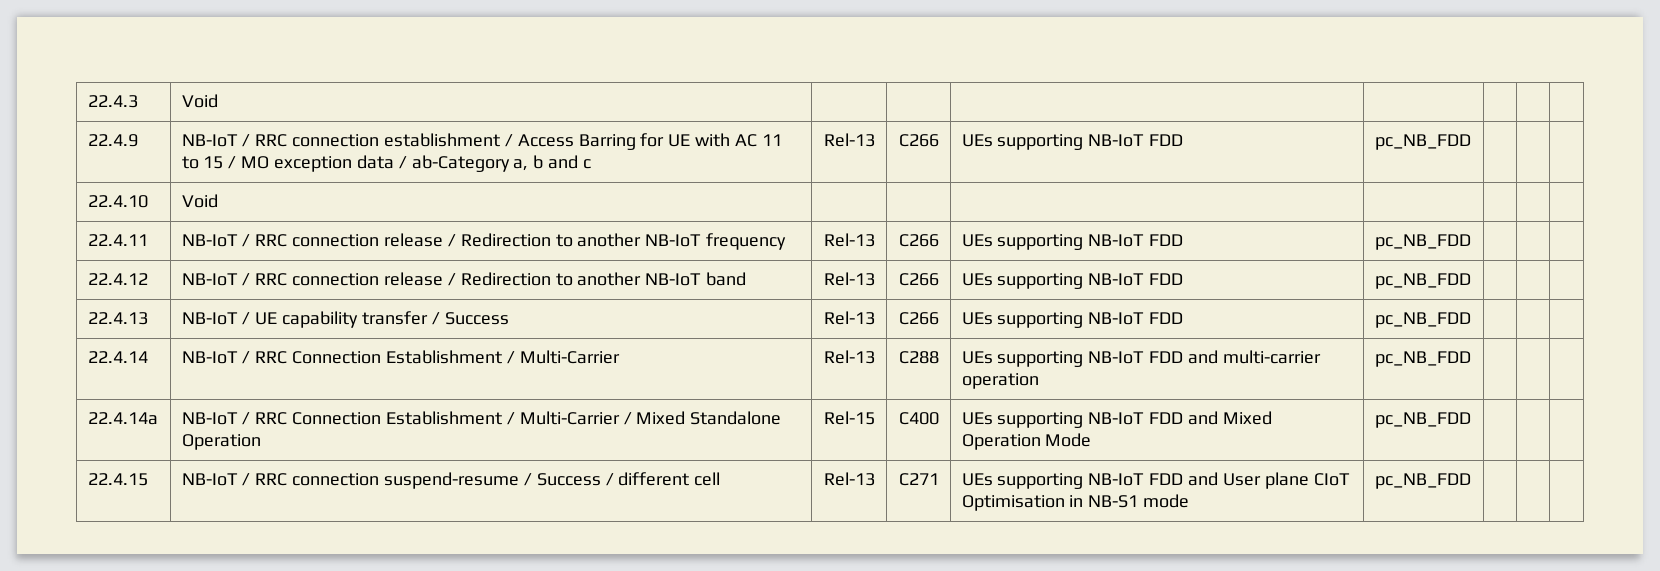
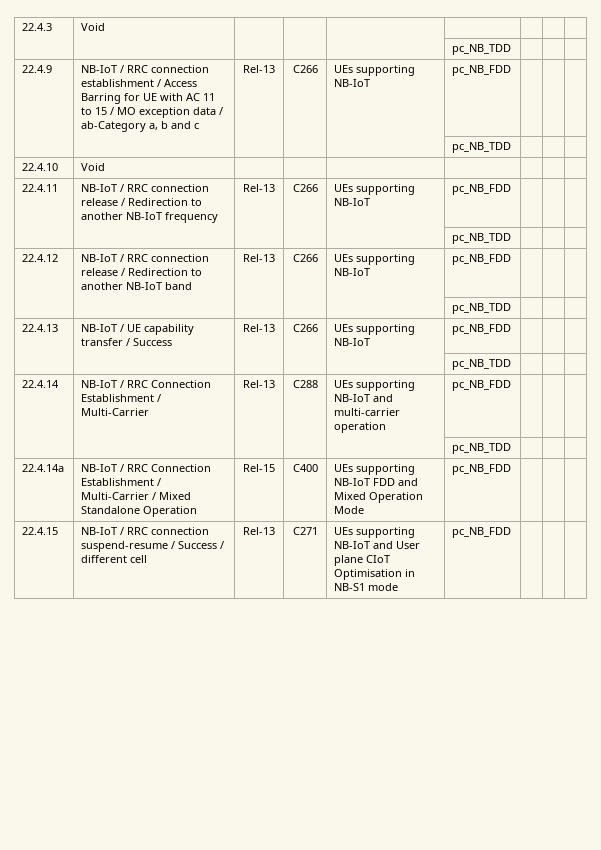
(218, 101) none -> [452,44,512,55] // | | | | | pc_NB_TDD | | |
[1149,134,1184,146] [1374,134,1471,150] FDD | pc_NB_FDD | | | -> [452,65,512,76] [452,142,512,153] | pc_NB_FDD | | | // | | | | | pc_NB_TDD | | |
[1149,234,1184,246] [1374,234,1471,250] FDD | pc_NB_FDD | | | -> [452,184,512,195] [452,233,512,244] | pc_NB_FDD | | | // | | | | | pc_NB_TDD | | |
[1149,273,1184,285] [1374,273,1471,289] FDD | pc_NB_FDD | | | -> [452,254,512,265] [452,303,512,314] | pc_NB_FDD | | | // | | | | | pc_NB_TDD | | |
[1149,312,1184,324] [1374,312,1471,328] FDD | pc_NB_FDD | | | -> [452,324,512,335] [452,359,512,370] | pc_NB_FDD | | | // | | | | | pc_NB_TDD | | |
[1149,351,1184,363] FDD -> (371, 398) none
(1471, 359) none -> [452,443,512,454] // | | | | | pc_NB_TDD | | |
[1149,473,1184,485] FDD -> (371, 545) none

